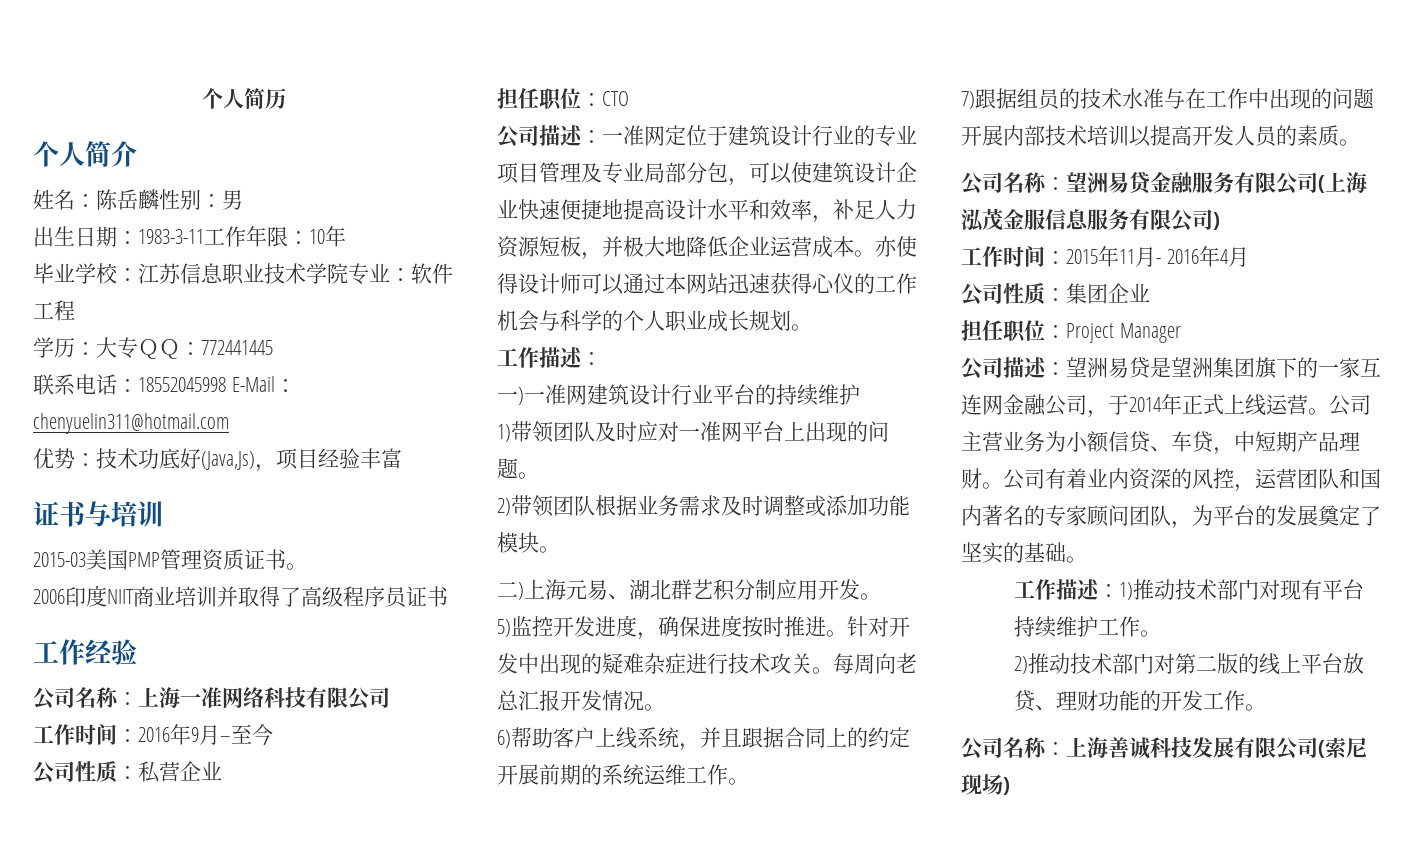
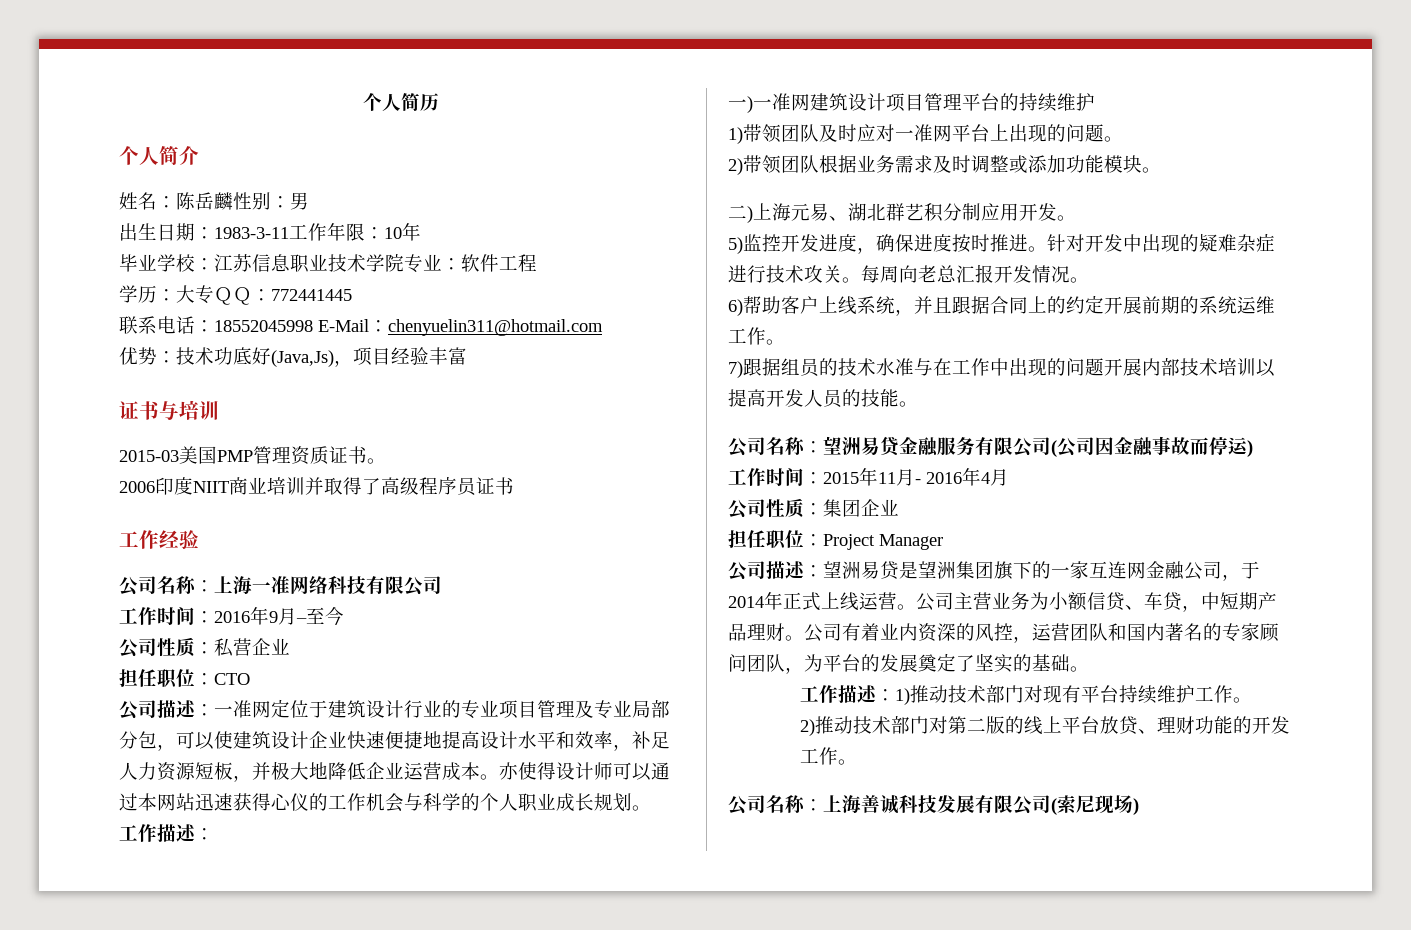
[671,384,713,405] 行业 -> [886,93,962,112] 项目管理
[1297,125,1339,146] 素质 -> [861,389,899,407] 技能
[1325,172,1367,193] [961,208,1213,232] 上海泓茂金服信息服务有限公司 -> [1057,436,1248,457] 公司因金融事故而停运

